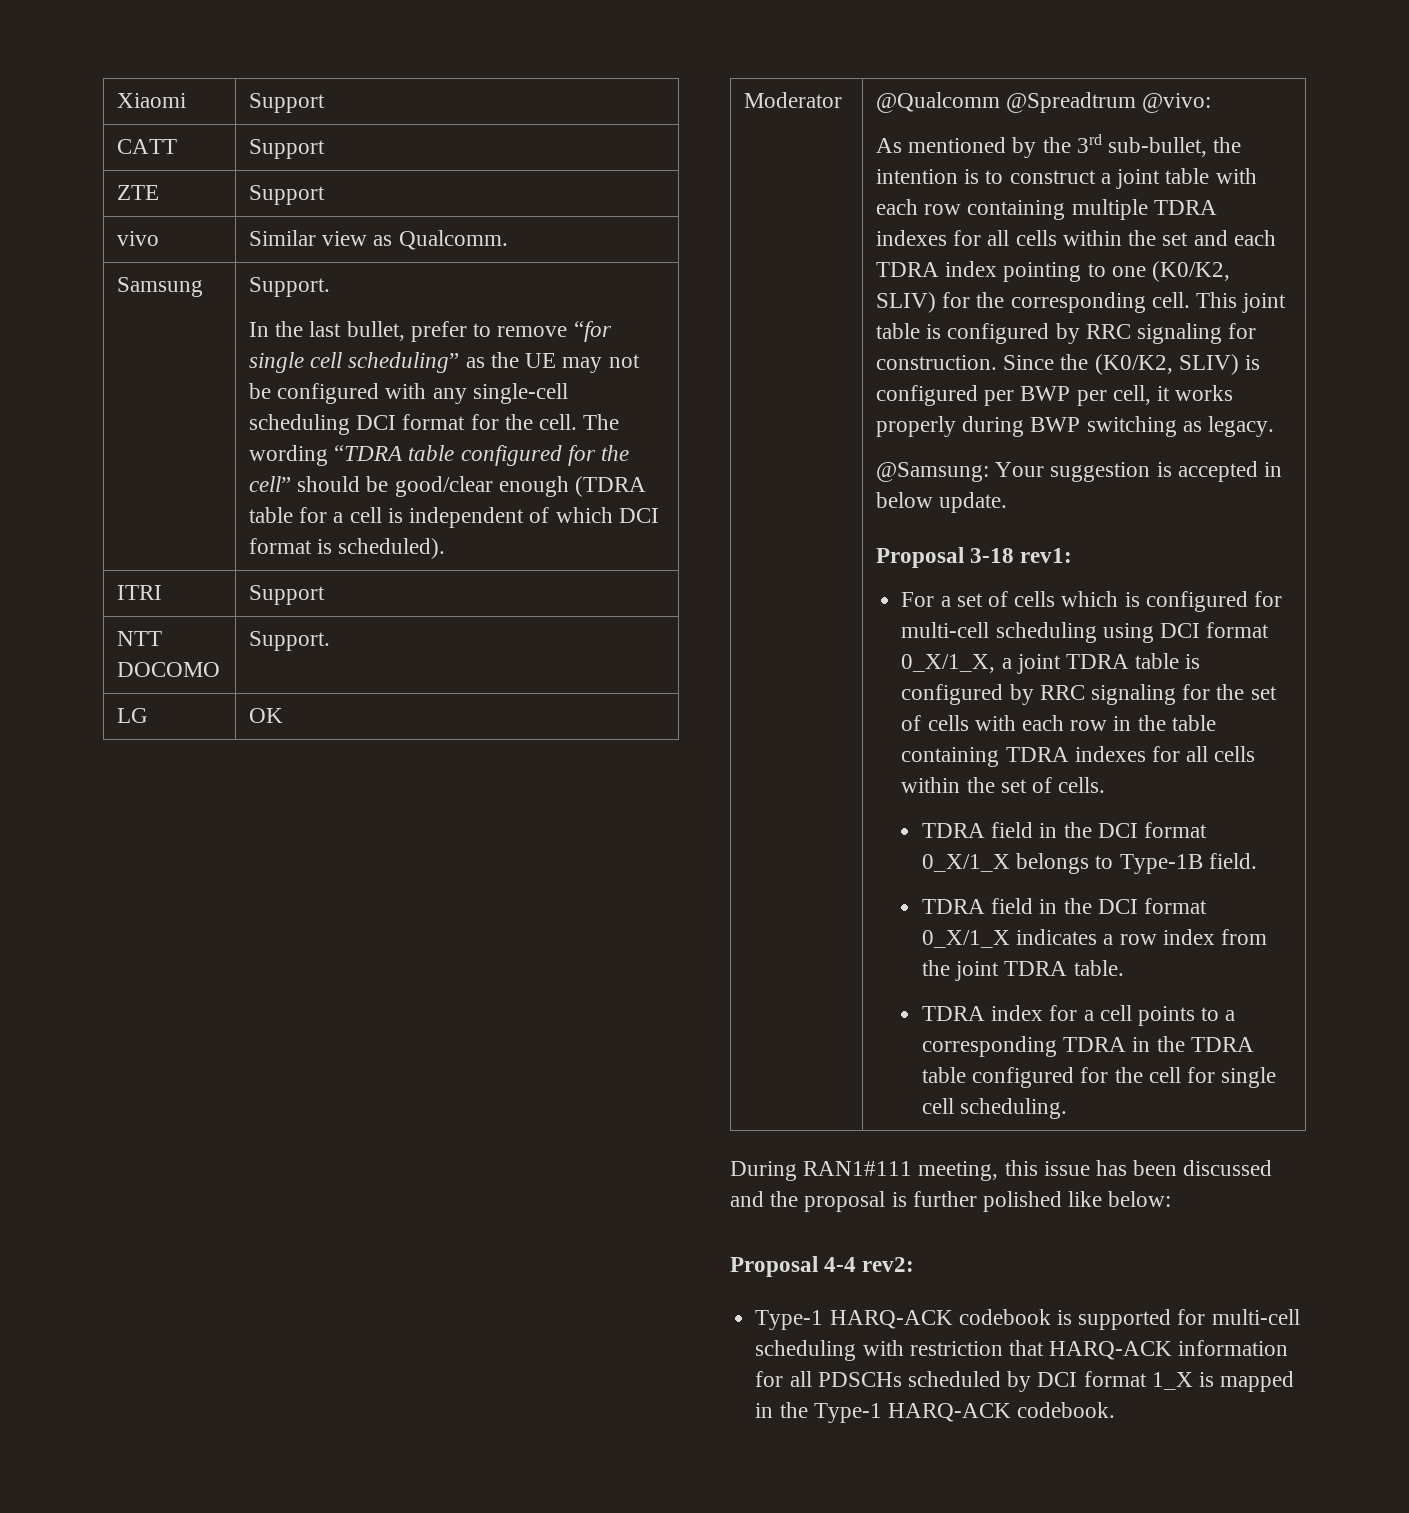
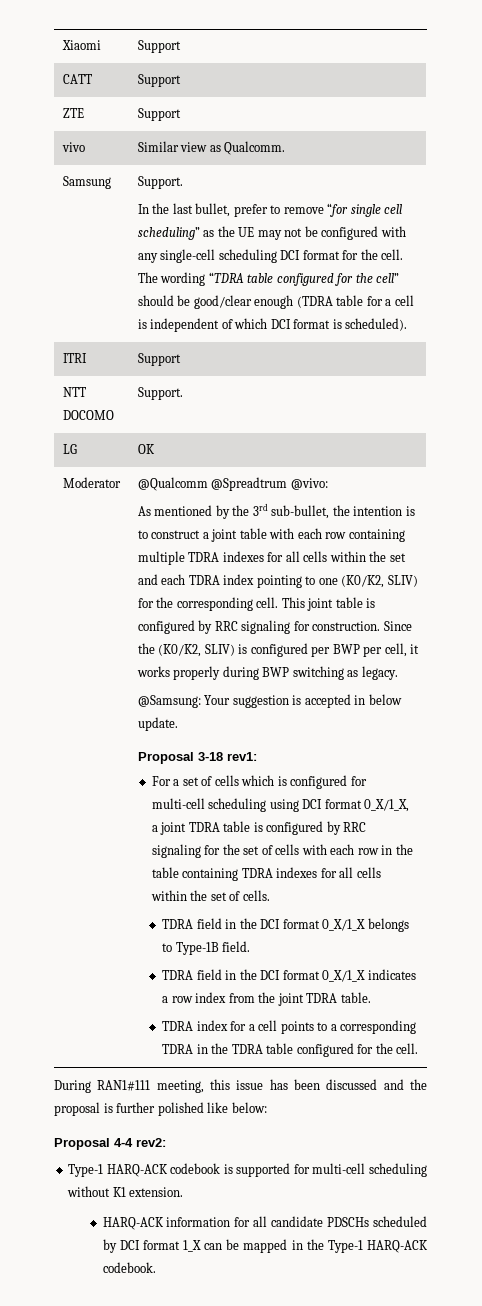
[1148,1067,1277,1088] [921,1098,1068,1119] cell for single cell scheduling. -> [396,1043,419,1054] cell.
[862,1340,1044,1356] with restriction that -> [67,1186,184,1197] without K1 extension. //
(812, 1379) none -> [271,1216,324,1227] candidate
[1198,1372,1214,1387] is -> [204,1239,240,1250] can be

